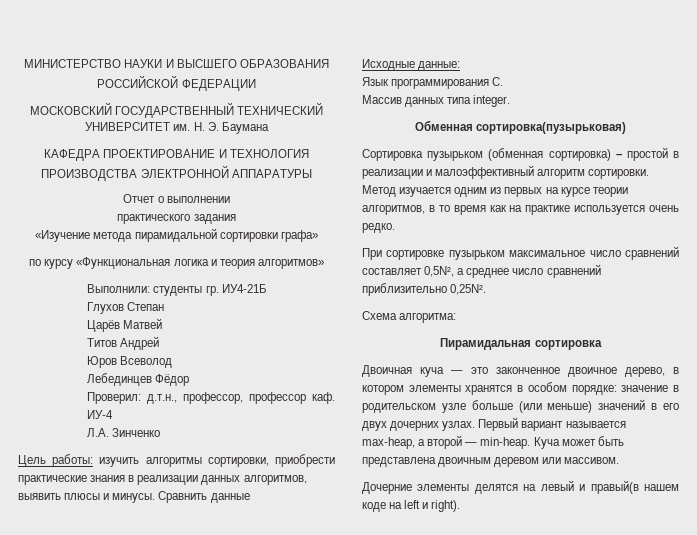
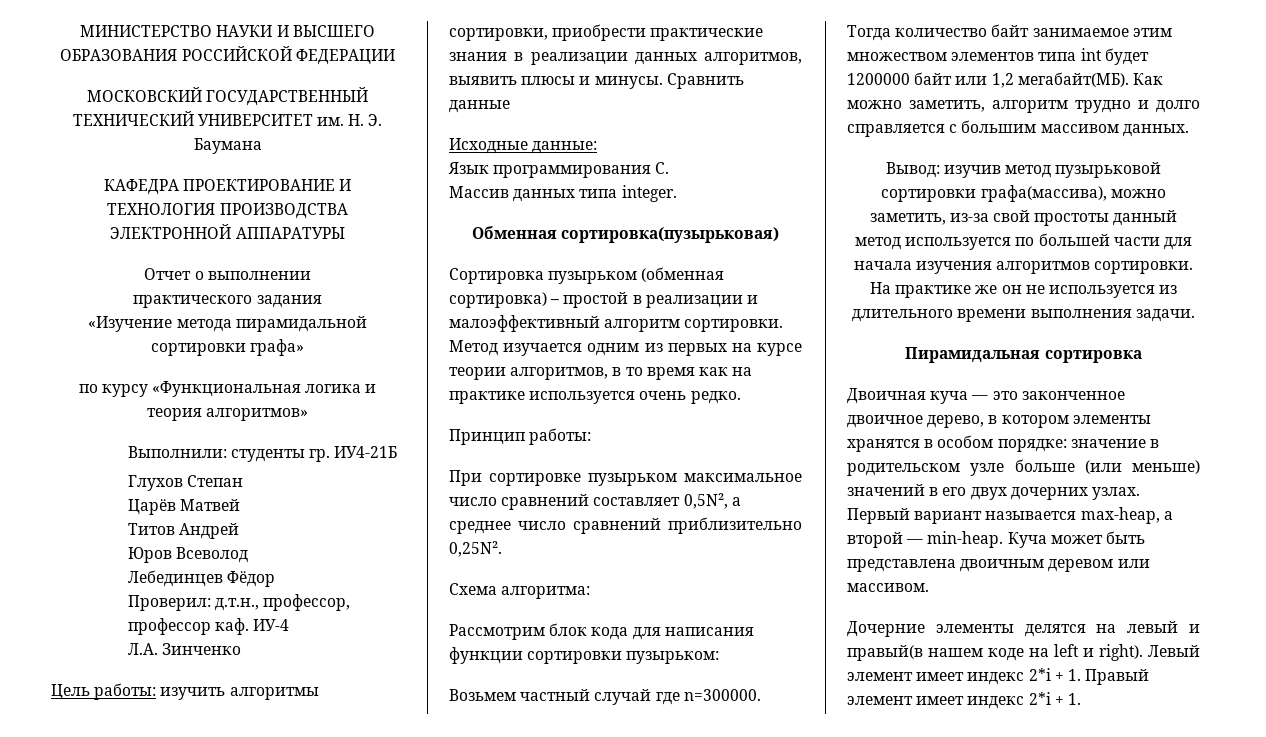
(395, 228) none -> [449,428,592,445] // Принцип работы:
(457, 318) none -> [449,623,754,640] [449,647,720,664] [449,689,761,705] [847,24,1172,41] [847,48,1149,65] [847,72,1163,88] [847,100,1200,113] [847,120,1189,137] [885,162,1162,178] [881,185,1166,202] [869,210,1178,226] [855,233,1192,250] [853,261,1194,274] [869,282,1178,298] [852,309,1195,322] // Рассмотрим блок кода для написания функции сортировки пузырьком: // Возьмем частный случай где n=300000. Тогда количество байт занимаемое этим множеством элементов типа int будет 1200000 байт или 1,2 мегабайт(МБ). Как можно заметить, алгоритм трудно и долго справляется с большим массивом данных. // Вывод: изучив метод пузырьковой сортировки графа(массива), можно заметить, из-за свой простоты данный метод используется по большей части для начала изучения алгоритмов сортировки. На практике же он не используется из длительного времени выполнения задачи.
(461, 506) none -> [1148,645,1200,657] [847,668,1150,685] [847,692,1081,709] Левый элемент имеет индекс 2*i + 1. Правый элемент имеет индекс 2*i + 1.

